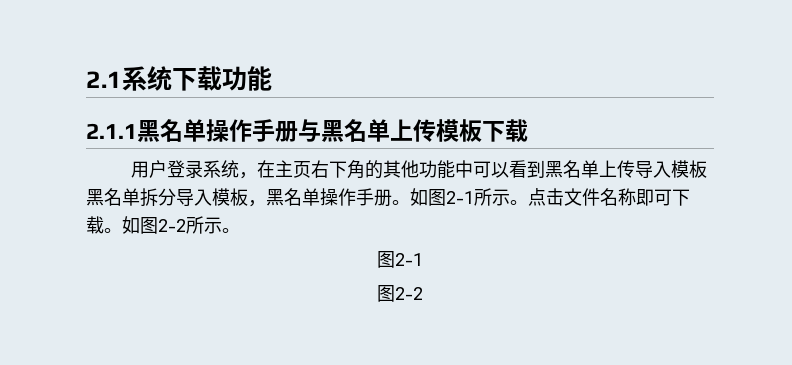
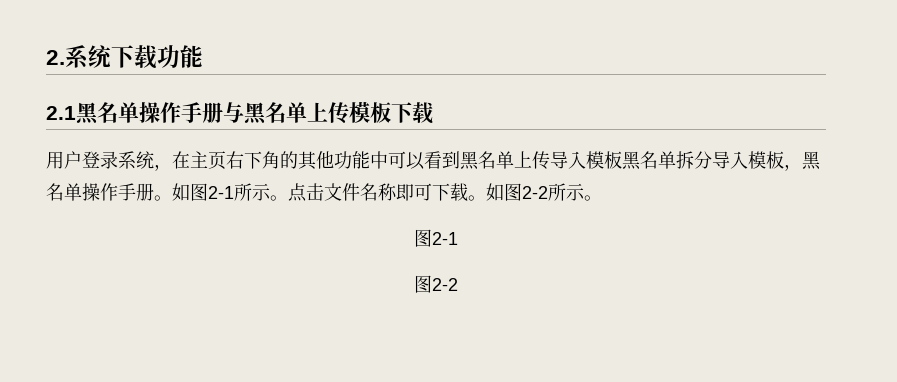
[86,71,122,88] 2.1 -> [46,50,65,65] 2.
[86,123,137,139] 2.1.1 -> [46,106,76,120] 2.1

